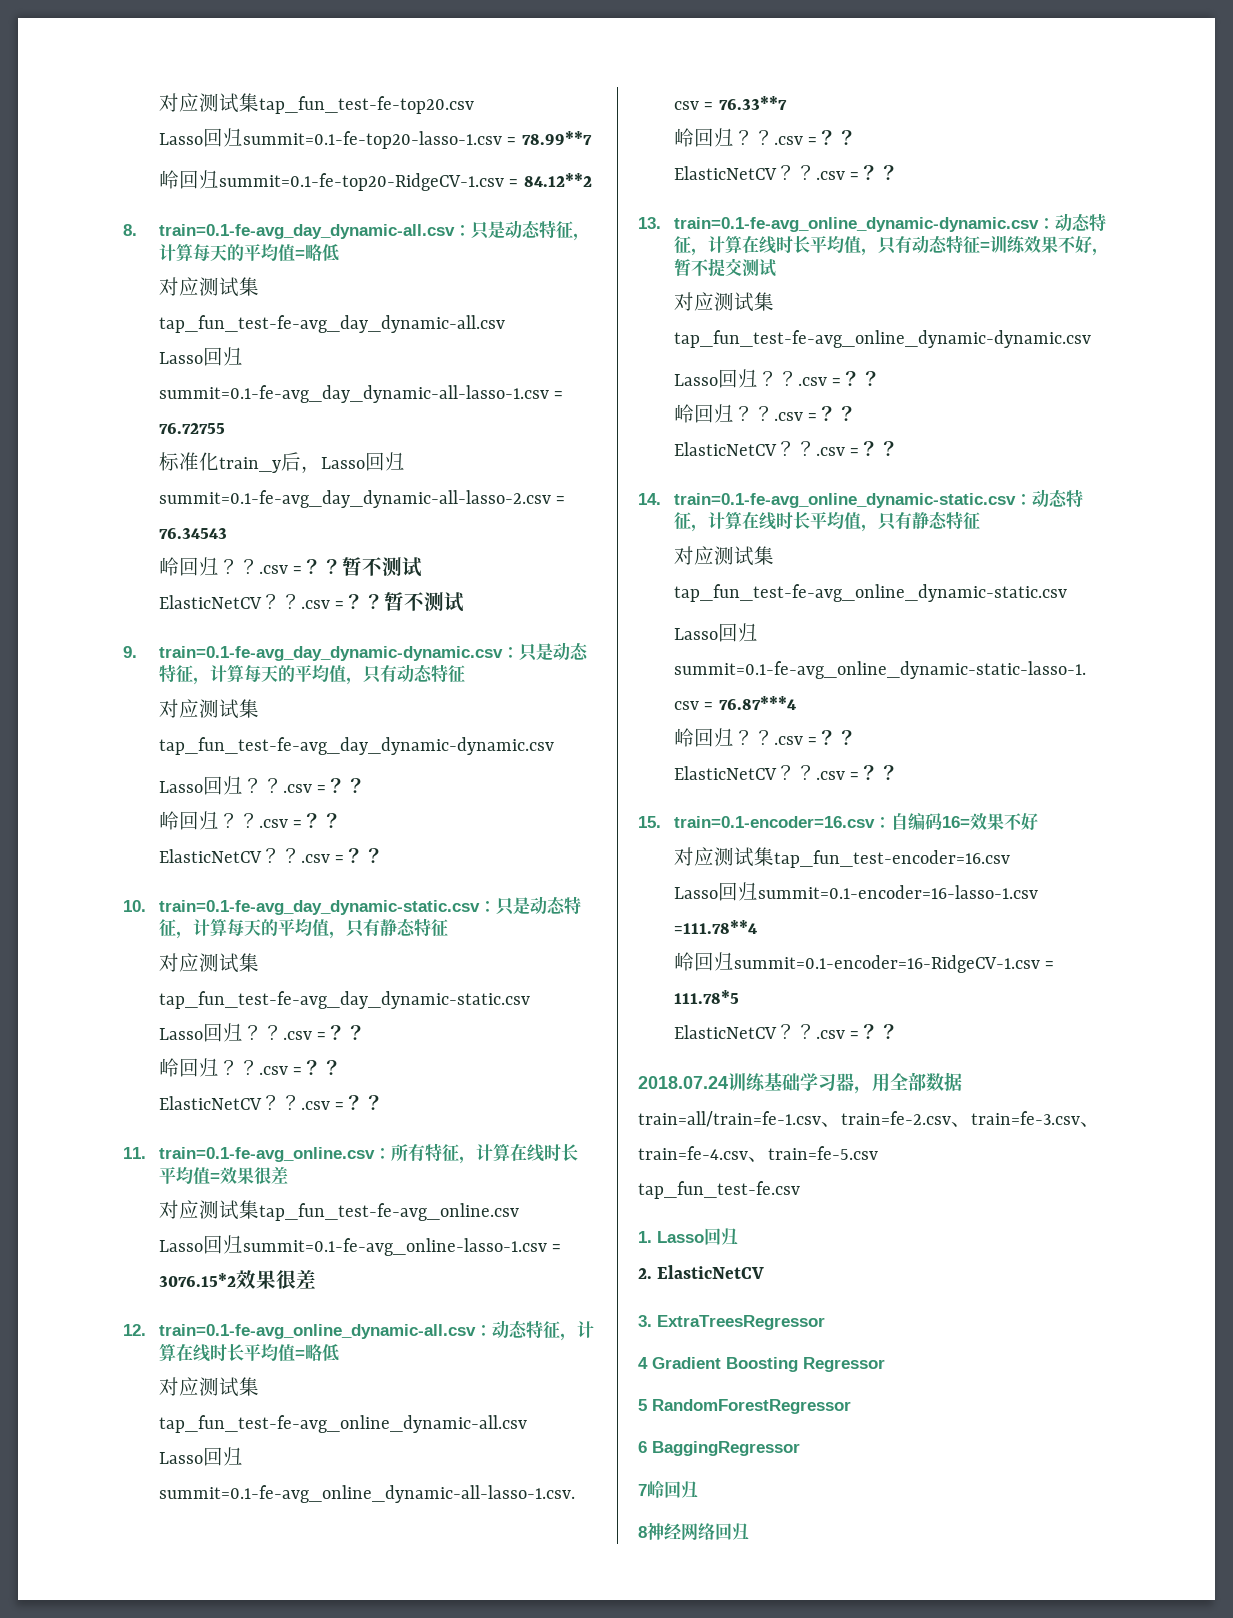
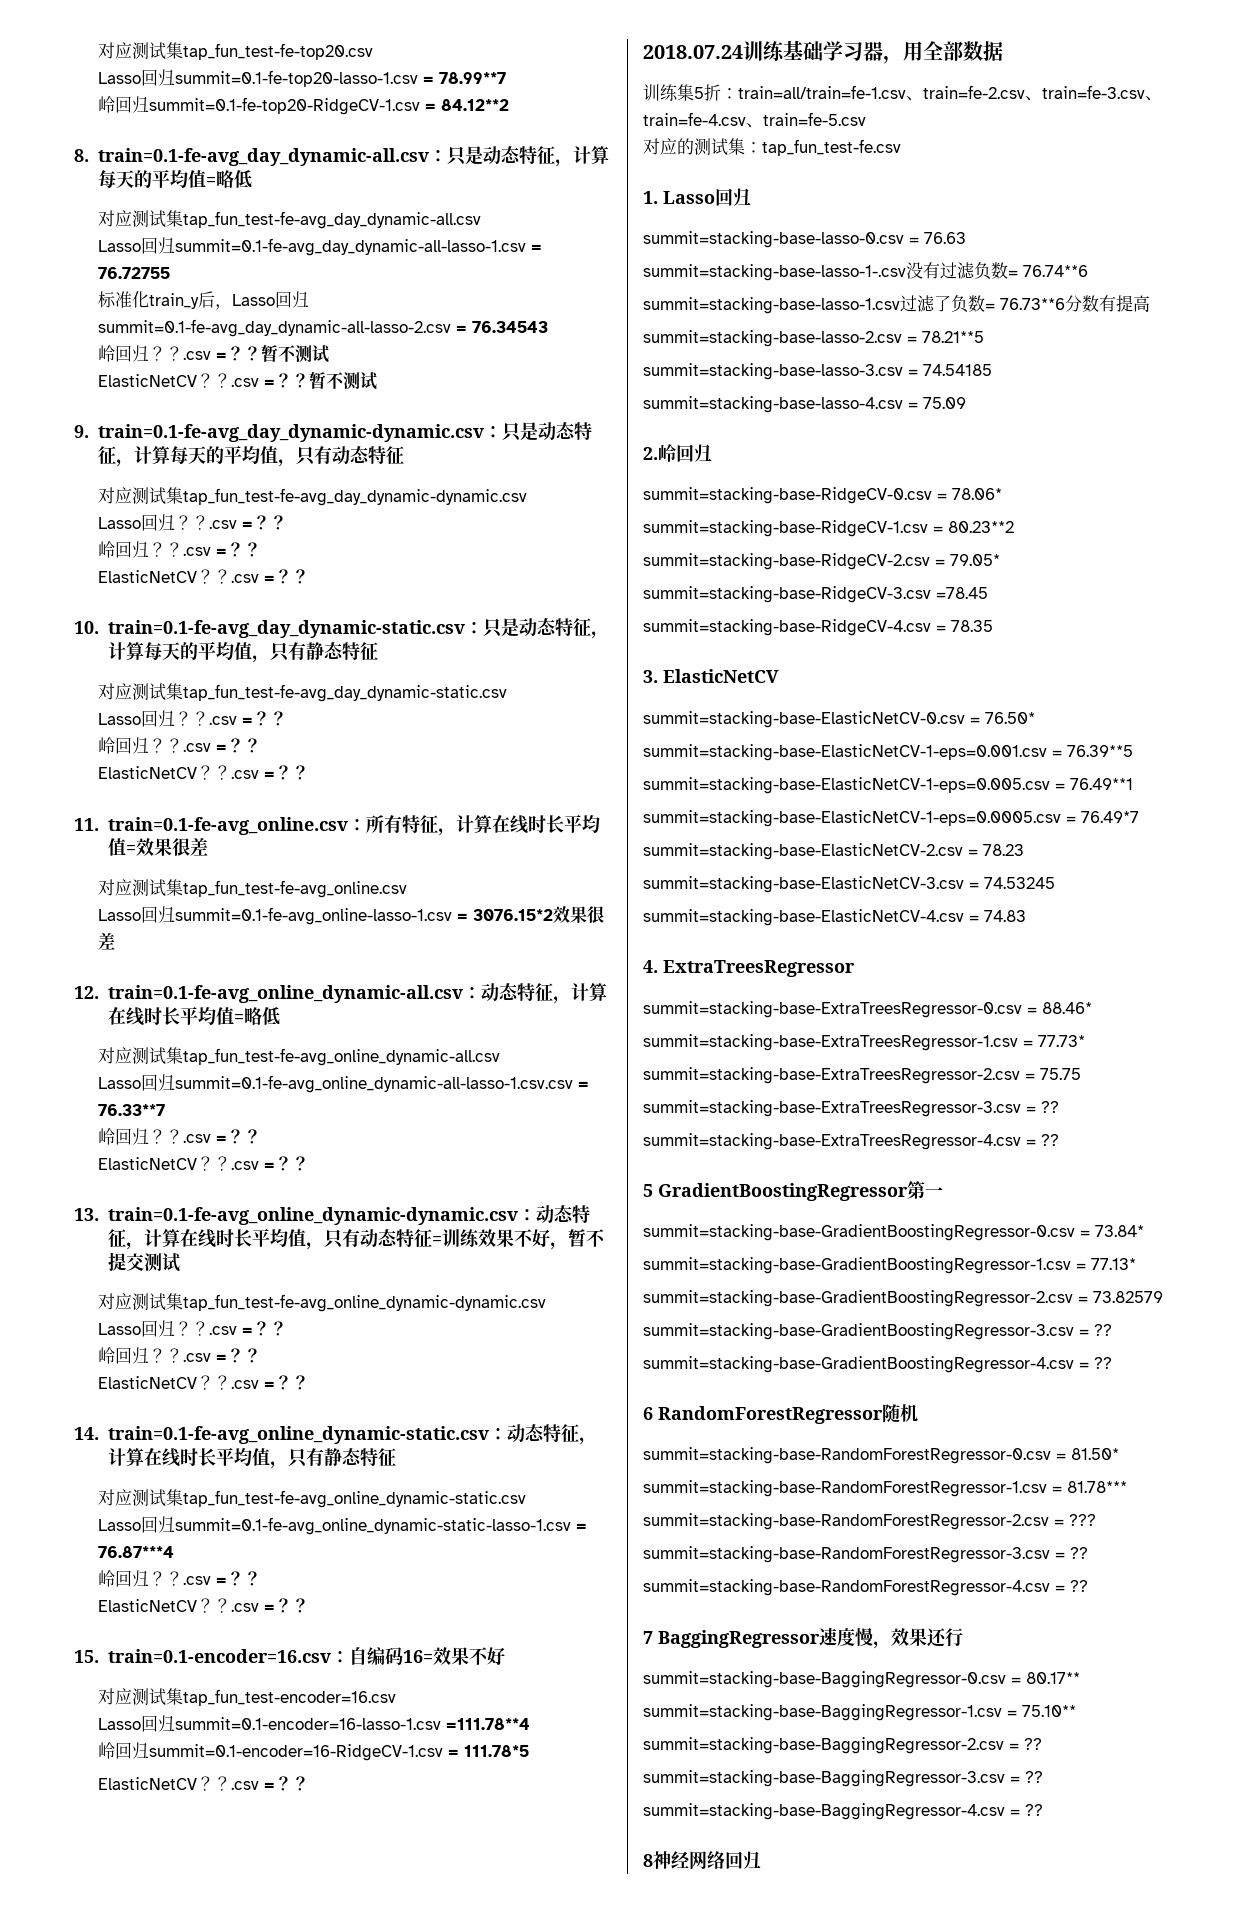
(962, 1081) none -> [643,84,738,101] 训练集5折：
(878, 1153) none -> [643,138,762,156] 对应的测试集：
[638,1265,765,1279] [638,1315,825,1330] [638,1357,885,1372] [638,1399,851,1414] [638,1441,800,1456] [638,1480,698,1498] 2. ElasticNetCV // 3. ExtraTreesRegressor // 4 Gradient Boosting Regressor // 5 RandomForestRegressor // 6 BaggingRegressor // 7岭回归 -> [643,231,966,248] [643,262,1088,281] [643,295,1150,314] [643,330,984,347] [643,363,992,380] [643,396,966,413] [643,444,712,462] [643,487,1002,504] [643,520,1014,537] [643,553,1000,570] [643,586,988,603] [643,619,993,636] [643,669,779,683] [643,711,1035,728] [643,744,1133,761] [643,777,1133,794] [643,810,1139,827] [643,843,1024,860] [643,876,1055,893] [643,909,1026,926] [643,960,855,977] [643,1001,1092,1018] [643,1034,1085,1051] [643,1067,1081,1084] [643,1100,1059,1117] [643,1133,1059,1150] [643,1181,943,1201] [643,1224,1144,1241] [643,1257,1136,1274] [643,1290,1163,1307] [643,1323,1112,1340] [643,1356,1112,1373] [643,1404,918,1424] [643,1447,1119,1464] [643,1480,1127,1497] [643,1513,1096,1530] [643,1546,1088,1563] [643,1579,1088,1596] [643,1627,963,1649] [643,1671,1080,1688] [643,1704,1076,1721] [643,1737,1042,1754] [643,1770,1043,1787] [643,1803,1043,1820] summit=stacking-base-lasso-0.csv = 76.63 // summit=stacking-base-lasso-1-.csv没有过滤负数= 76.74**6 // summit=stacking-base-lasso-1.csv过滤了负数= 76.73**6分数有提高 // summit=stacking-base-lasso-2.csv = 78.21**5 // summit=stacking-base-lasso-3.csv = 74.54185 // summit=stacking-base-lasso-4.csv = 75.09 // 2.岭回归 // summit=stacking-base-RidgeCV-0.csv = 78.06* // summit=stacking-base-RidgeCV-1.csv = 80.23**2 // summit=stacking-base-RidgeCV-2.csv = 79.05* // summit=stacking-base-RidgeCV-3.csv =78.45 // summit=stacking-base-RidgeCV-4.csv = 78.35 // 3. ElasticNetCV // summit=stacking-base-ElasticNetCV-0.csv = 76.50* // summit=stacking-base-ElasticNetCV-1-eps=0.001.csv = 76.39**5 // summit=stacking-base-ElasticNetCV-1-eps=0.005.csv = 76.49**1 // summit=stacking-base-ElasticNetCV-1-eps=0.0005.csv = 76.49*7 // summit=stacking-base-ElasticNetCV-2.csv = 78.23 // summit=stacking-base-ElasticNetCV-3.csv = 74.53245 // summit=stacking-base-ElasticNetCV-4.csv = 74.83 // 4. ExtraTreesRegressor // summit=stacking-base-ExtraTreesRegressor-0.csv = 88.46* // summit=stacking-base-ExtraTreesRegressor-1.csv = 77.73* // summit=stacking-base-ExtraTreesRegressor-2.csv = 75.75 // summit=stacking-base-ExtraTreesRegressor-3.csv = ?? // summit=stacking-base-ExtraTreesRegressor-4.csv = ?? // 5 GradientBoostingRegressor第一 // summit=stacking-base-GradientBoostingRegressor-0.csv = 73.84* // summit=stacking-base-GradientBoostingRegressor-1.csv = 77.13* // summit=stacking-base-GradientBoostingRegressor-2.csv = 73.82579 // summit=stacking-base-GradientBoostingRegressor-3.csv = ?? // summit=stacking-base-GradientBoostingRegressor-4.csv = ?? // 6 RandomForestRegressor随机 // summit=stacking-base-RandomForestRegressor-0.csv = 81.50* // summit=stacking-base-RandomForestRegressor-1.csv = 81.78*** // summit=stacking-base-RandomForestRegressor-2.csv = ??? // summit=stacking-base-RandomForestRegressor-3.csv = ?? // summit=stacking-base-RandomForestRegressor-4.csv = ?? // 7 BaggingRegressor速度慢，效果还行 // summit=stacking-base-BaggingRegressor-0.csv = 80.17** // summit=stacking-base-BaggingRegressor-1.csv = 75.10** // summit=stacking-base-BaggingRegressor-2.csv = ?? // summit=stacking-base-BaggingRegressor-3.csv = ?? // summit=stacking-base-BaggingRegressor-4.csv = ??

